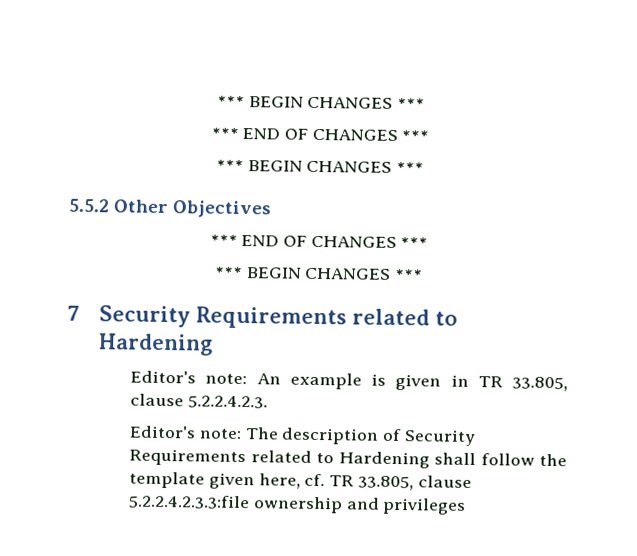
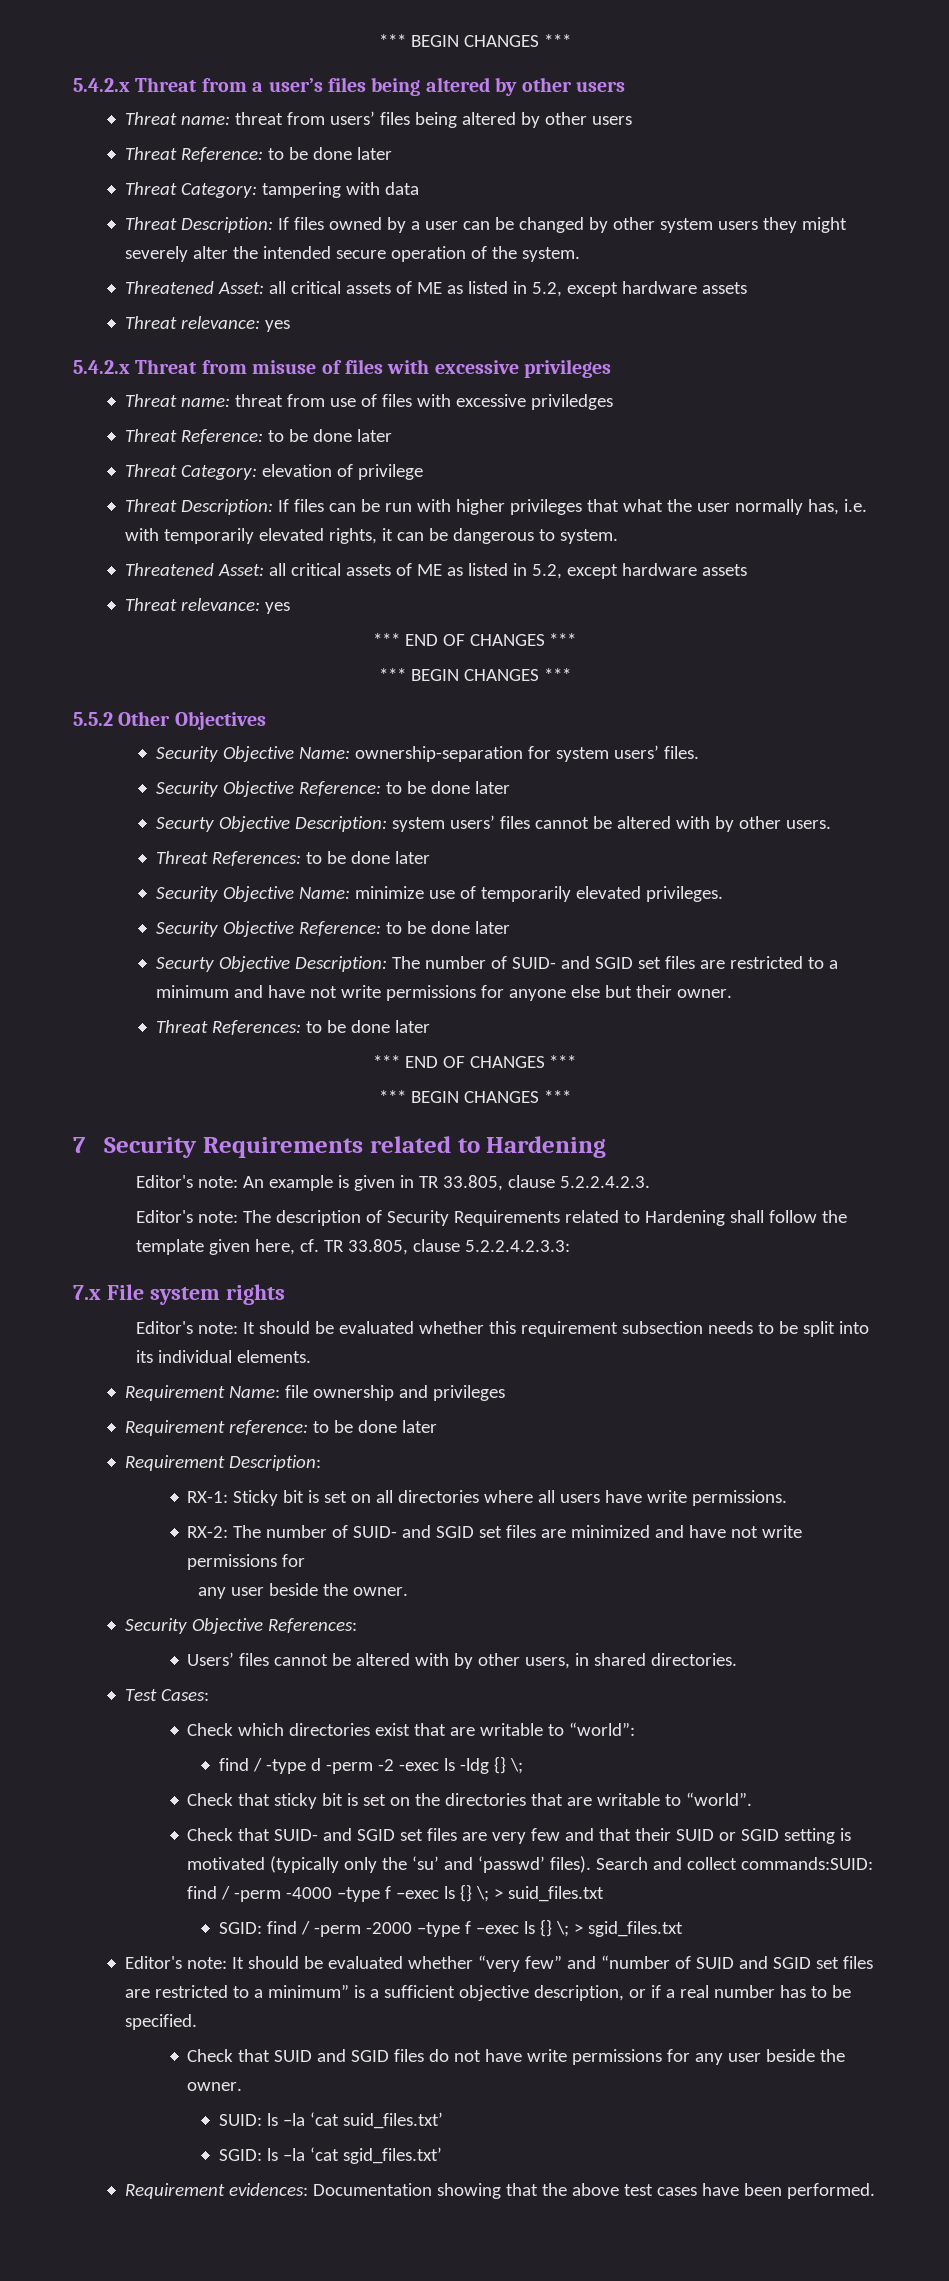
[216,95,426,110] *** BEGIN CHANGES *** -> [378,34,571,47] [73,77,625,96] [124,111,632,128] [124,147,392,162] [124,182,419,198] [124,217,847,233] [124,246,580,262] [124,281,747,297] [124,316,290,332] [73,359,612,378] [124,394,613,410] [124,429,392,444] [124,464,423,480] [124,499,867,515] [124,528,618,544] [124,563,747,579] [124,598,290,614] *** BEGIN CHANGES *** // 5.4.2.x Threat from a user’s files being altered by other users // Threat name: threat from users’ files being altered by other users // Threat Reference: to be done later // Threat Category: tampering with data // Threat Description: If files owned by a user can be changed by other system users they might severely alter the intended secure operation of the system. // Threatened Asset: all critical assets of ME as listed in 5.2, except hardware assets // Threat relevance: yes // 5.4.2.x Threat from misuse of files with excessive privileges // Threat name: threat from use of files with excessive priviledges // Threat Reference: to be done later // Threat Category: elevation of privilege // Threat Description: If files can be run with higher privileges that what the user normally has, i.e. with temporarily elevated rights, it can be dangerous to system. // Threatened Asset: all critical assets of ME as listed in 5.2, except hardware assets // Threat relevance: yes
(272, 209) none -> [155,745,699,762] [155,781,510,797] [155,815,831,832] [155,851,430,866] [155,886,723,902] [155,921,510,937] [155,956,838,972] [155,985,732,1001] [155,1020,430,1035] // Security Objective Name: ownership-separation for system users’ files. // Security Objective Reference: to be done later // Securty Objective Description: system users’ files cannot be altered with by other users. // Threat References: to be done later // Security Objective Name: minimize use of temporarily elevated privileges. // Security Objective Reference: to be done later // Securty Objective Description: The number of SUID- and SGID set files are restricted to a minimum and have not write permissions for anyone else but their owner. // Threat References: to be done later
[129,494,467,515] 5.2.2.4.2.3.3:file ownership and privileges -> [464,1240,570,1252] [73,1284,285,1305] [135,1321,869,1337] [135,1350,311,1363] [124,1385,505,1401] [124,1420,437,1436] [124,1455,321,1471] [187,1490,788,1506] [187,1525,803,1538] [187,1554,306,1570] [198,1583,409,1599] [124,1618,357,1634] [187,1652,738,1669] [124,1689,209,1701] [187,1722,636,1736] [218,1756,523,1774] [187,1792,753,1809] [187,1828,852,1844] [187,1856,874,1873] [187,1884,605,1902] [218,1919,683,1937] [124,1955,873,1972] [124,1984,851,2001] [124,2014,197,2030] [187,2049,846,2065] [187,2082,243,2091] [218,2112,443,2129] [218,2147,442,2164] [124,2183,875,2199] 5.2.2.4.2.3.3: // 7.x File system rights // Editor's note: It should be evaluated whether this requirement subsection needs to be split into its individual elements. // Requirement Name: file ownership and privileges // Requirement reference: to be done later // Requirement Description: // RX-1: Sticky bit is set on all directories where all users have write permissions. // RX-2: The number of SUID- and SGID set files are minimized and have not write permissions for // any user beside the owner. // Security Objective References: // Users’ files cannot be altered with by other users, in shared directories. // Test Cases: // Check which directories exist that are writable to “world”: // find / -type d -perm -2 -exec ls -ldg {} \; // Check that sticky bit is set on the directories that are writable to “world”. // Check that SUID- and SGID set files are very few and that their SUID or SGID setting is motivated (typically only the ‘su’ and ‘passwd’ files). Search and collect commands:SUID: find / -perm -4000 –type f –exec ls {} \; > suid_files.txt // SGID: find / -perm -2000 –type f –exec ls {} \; > sgid_files.txt // Editor's note: It should be evaluated whether “very few” and “number of SUID and SGID set files are restricted to a minimum” is a sufficient objective description, or if a real number has to be specified. // Check that SUID and SGID files do not have write permissions for any user beside the owner. // SUID: ls –la ‘cat suid_files.txt’ // SGID: ls –la ‘cat sgid_files.txt’ // Requirement evidences: Documentation showing that the above test cases have been performed.

